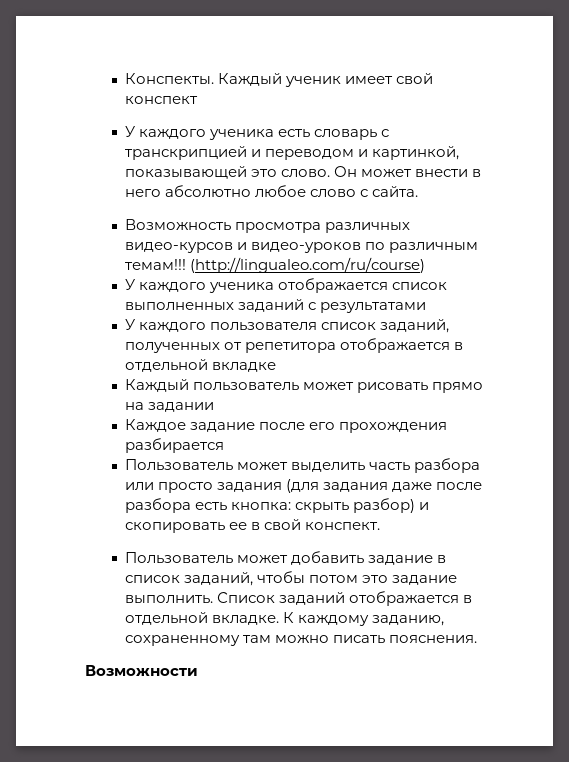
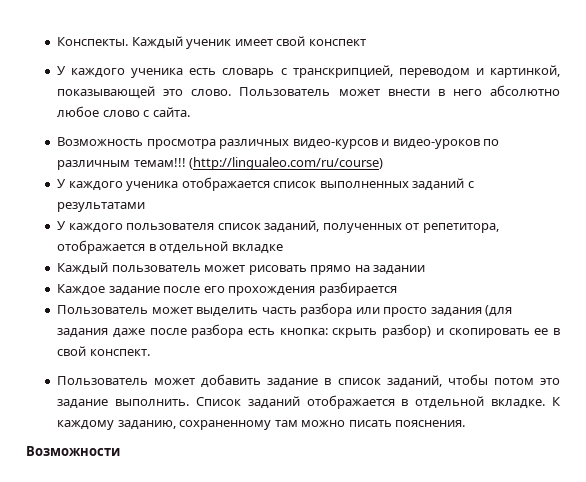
[125,146,262,160] транскрипцией и -> [292,65,393,78] транскрипцией,
[334,166,358,177] Он -> [239,87,331,96] Пользователь
[245,342,337,353] репетитора -> [422,223,499,233] репетитора,

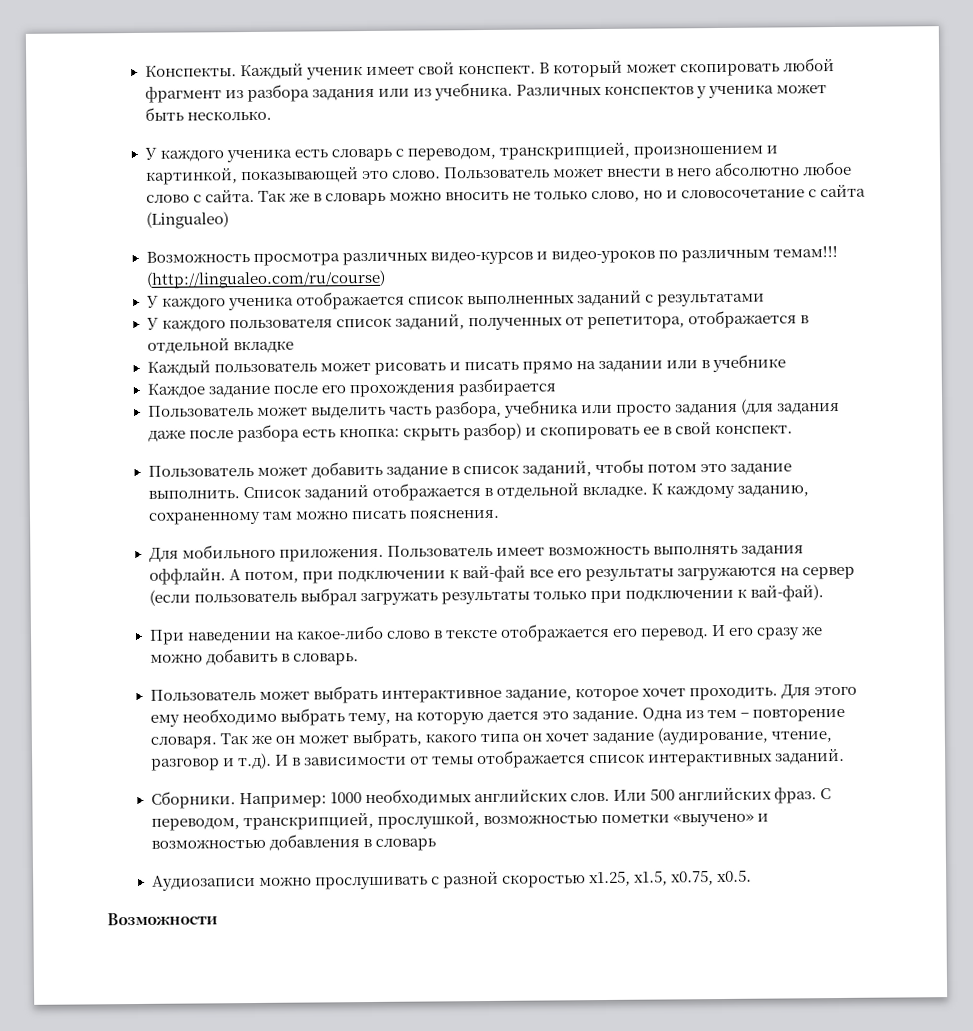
[308,39,366,46] конспект -> [457,58,836,78] [144,82,828,103] [144,107,272,121] конспект. В который может скопировать любой фрагмент из разбора задания или из учебника. Различных конспектов у ученика может быть несколько.
[292,65,470,78] транскрипцией, переводом -> [406,141,764,161] переводом, транскрипцией, произношением
(190, 112) none -> [257,183,867,206] [145,211,229,229] Так же в словарь можно вносить не только слово, но и словосочетание с сайта (Lingualeo)
(307, 270) none -> [448,361,519,371] и писать
(426, 270) none -> [666,354,787,373] или в учебнике
[300,303,353,317] разбора -> [434,400,579,419] разбора, учебника
(466, 423) none -> [148,544,804,563] [148,564,856,585] [148,584,825,606] [148,623,824,645] [149,648,359,666] [149,684,858,704] [149,707,846,727] [149,726,833,749] [150,747,846,771] [150,786,832,809] [150,811,769,831] [150,834,436,851] [151,869,753,891] // Для мобильного приложения. Пользователь имеет возможность выполнять задания оффлайн. А потом, при подключении к вай-фай все его результаты загружаются на сервер (если пользователь выбрал загружать результаты только при подключении к вай-фай). // При наведении на какое-либо слово в тексте отображается его перевод. И его сразу же можно добавить в словарь. // Пользователь может выбрать интерактивное задание, которое хочет проходить. Для этого ему необходимо выбрать тему, на которую дается это задание. Одна из тем – повторение словаря. Так же он может выбрать, какого типа он хочет задание (аудирование, чтение, разговор и т.д). И в зависимости от темы отображается список интерактивных заданий. // Сборники. Например: 1000 необходимых английских слов. Или 500 английских фраз. С переводом, транскрипцией, прослушкой, возможностью пометки «выучено» и возможностью добавления в словарь // Аудиозаписи можно прослушивать с разной скоростью х1.25, х1.5, х0.75, х0.5.

